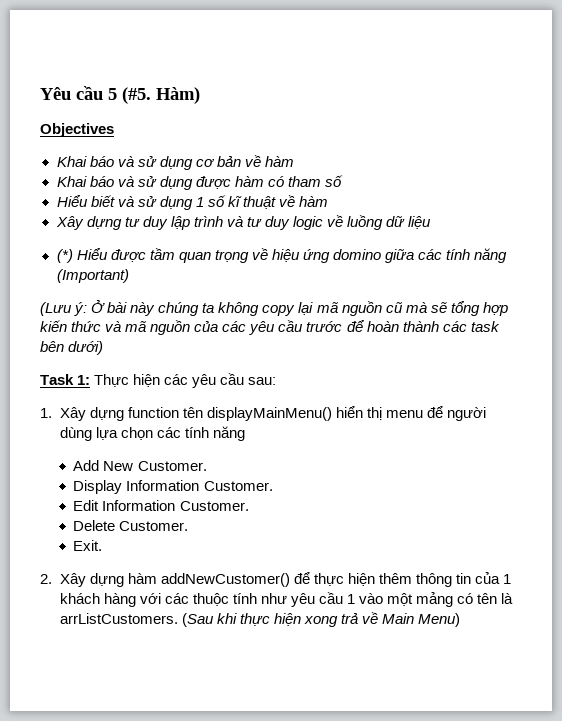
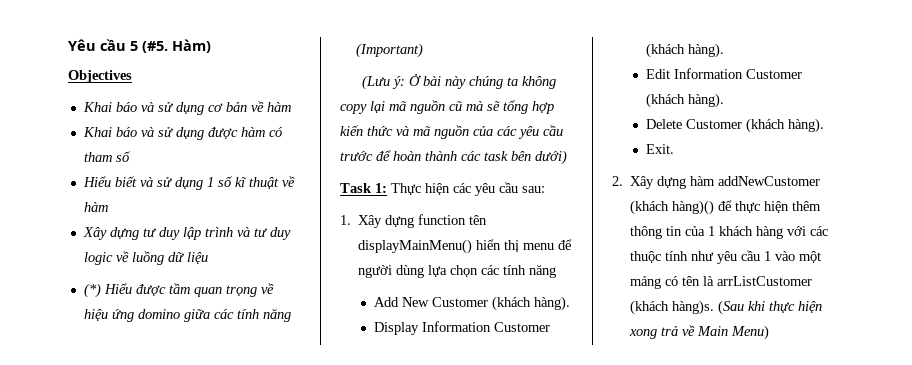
[137,461,207,471] Customer. -> [432,296,571,311] Customer (khách hàng).
[203,481,273,491] Customer. -> [494,322,551,332] [646,43,725,58] Customer (khách hàng).
[179,501,249,511] [73,520,189,531] Customer. // Delete Customer. -> [746,69,803,79] [646,93,725,108] [646,118,825,133] Customer (khách hàng). // Delete Customer (khách hàng).
[160,573,290,587] addNewCustomer() -> [718,176,821,186] [630,200,715,215] addNewCustomer (khách hàng)()
[59,613,178,624] arrListCustomers. -> [717,276,813,286] [630,300,715,315] arrListCustomer (khách hàng)s.

